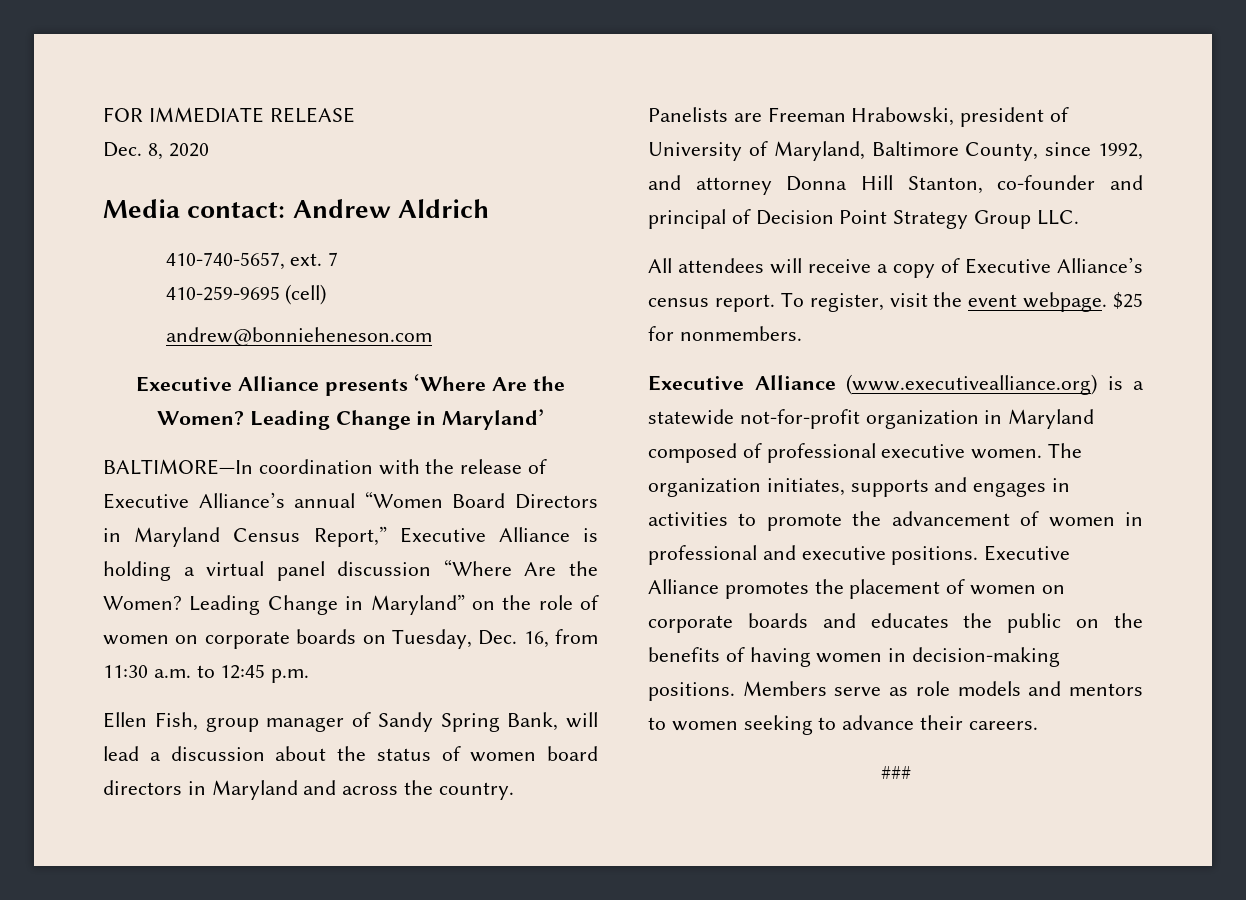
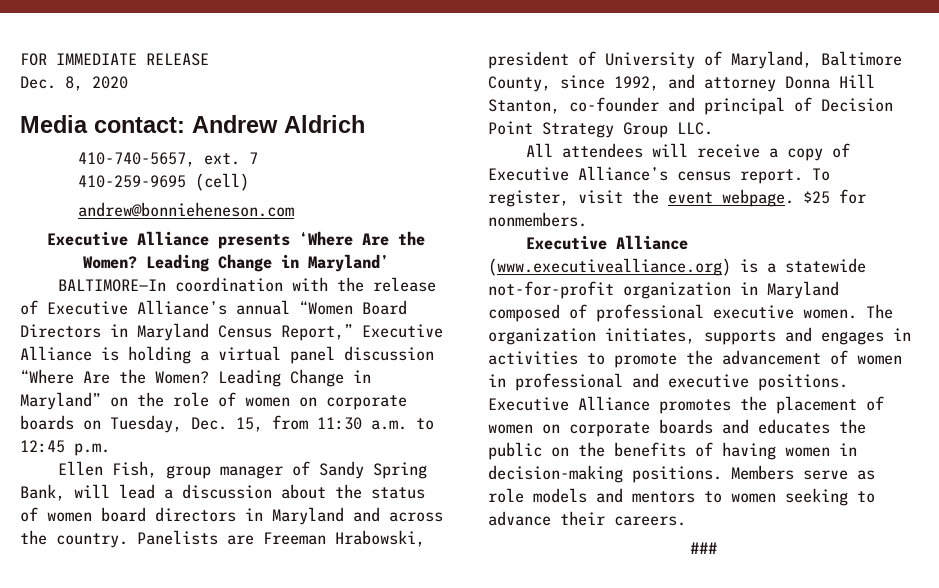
[523,631,549,648] 16, -> [236,417,263,432] 15,

